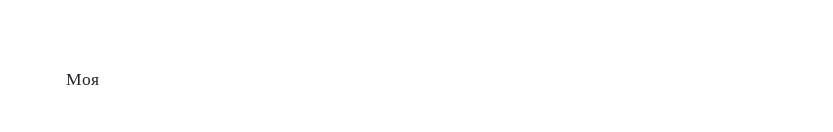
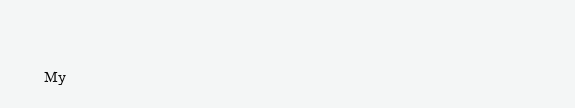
[66,74,99,85] Моя -> [44,71,66,85] My

